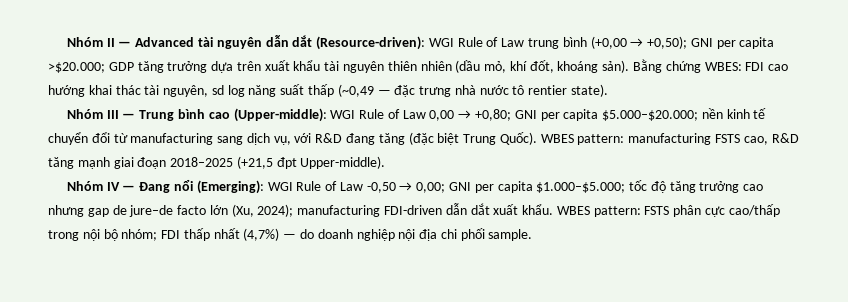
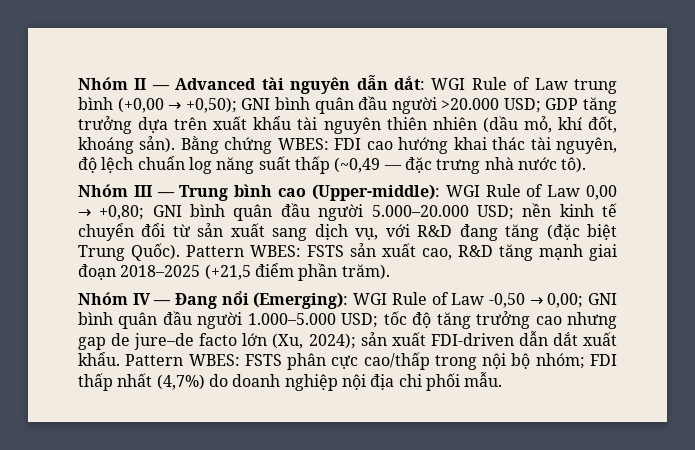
[292,35,426,50] dắt (Resource-driven): -> [393,76,425,90] dắt:
[716,37,775,49] [48,62,105,73] per capita >$20.000; -> [274,96,541,114] bình quân đầu người >20.000 USD;
[211,85,224,95] sd -> [78,156,185,173] độ lệch chuẩn
[512,84,609,97] tô rentier state). -> [561,157,587,173] tô).
[540,109,699,121] per capita $5.000–$20.000; -> [190,203,514,221] bình quân đầu người 5.000–20.000 USD;
[130,133,214,145] manufacturing -> [197,223,265,237] sản xuất
[540,133,741,145] WBES pattern: manufacturing FSTS -> [186,243,416,257] Pattern WBES: FSTS sản xuất
[276,156,386,169] đpt Upper-middle). -> [254,263,390,281] điểm phần trăm).
[474,181,626,193] per capita $1.000–$5.000; -> [78,311,379,329] bình quân đầu người 1.000–5.000 USD;
[297,205,381,217] manufacturing -> [360,332,426,346] sản xuất
[556,206,641,217] WBES pattern: -> [125,354,240,366] Pattern WBES:
[283,234,297,239] — -> (205, 382) none
[488,229,533,241] sample. -> [464,372,503,387] mẫu.

